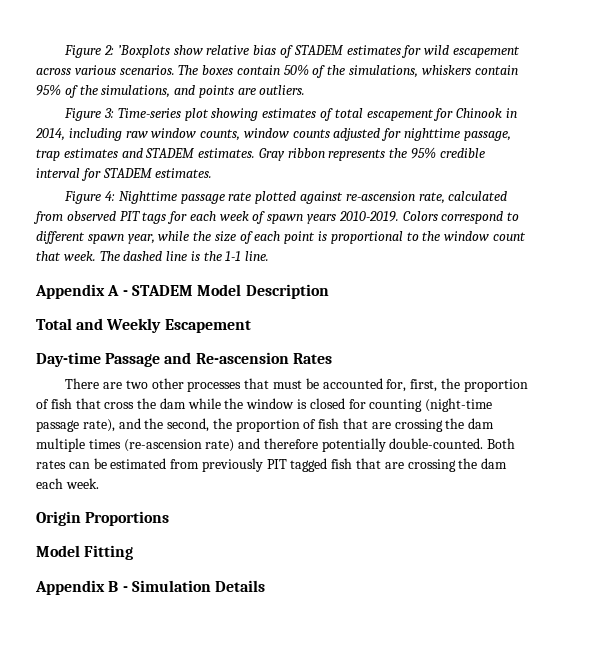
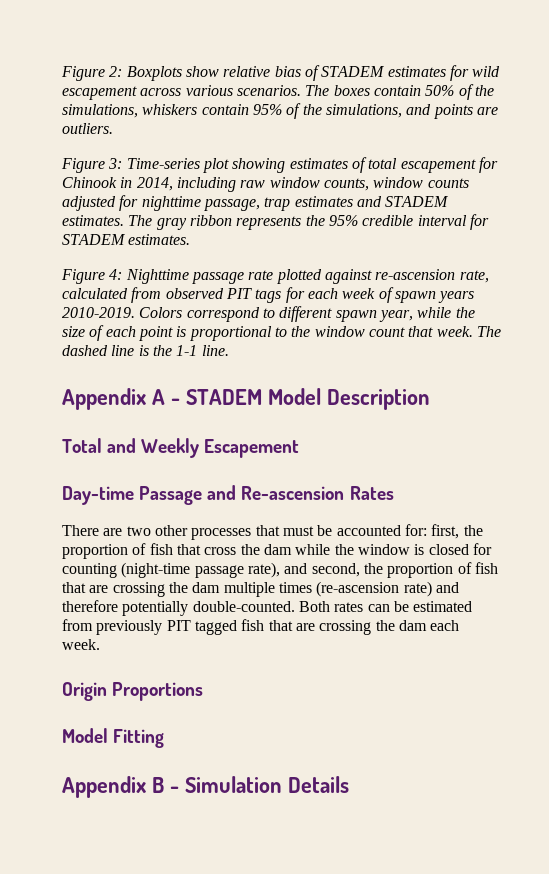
[117,45,170,58] ’Boxplots -> [126,66,182,81] Boxplots
[258,148,285,161] Gray -> [128,215,187,230] The gray
[386,379,407,392] for, -> [404,524,427,536] for:
[144,418,164,429] the -> (308, 568) none

